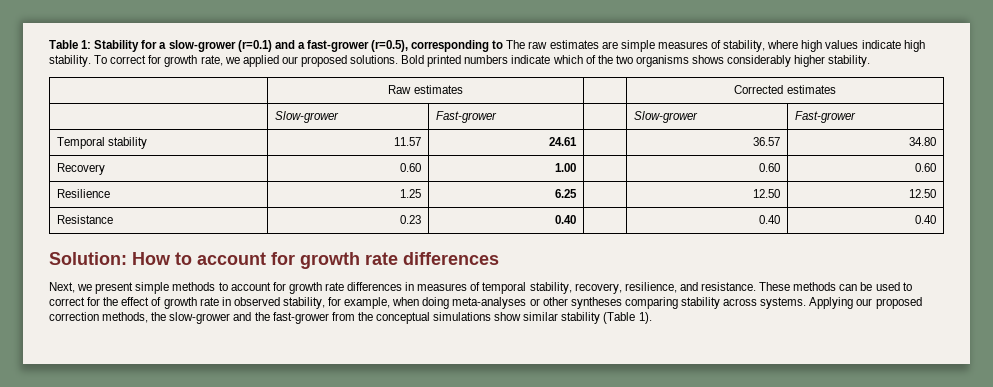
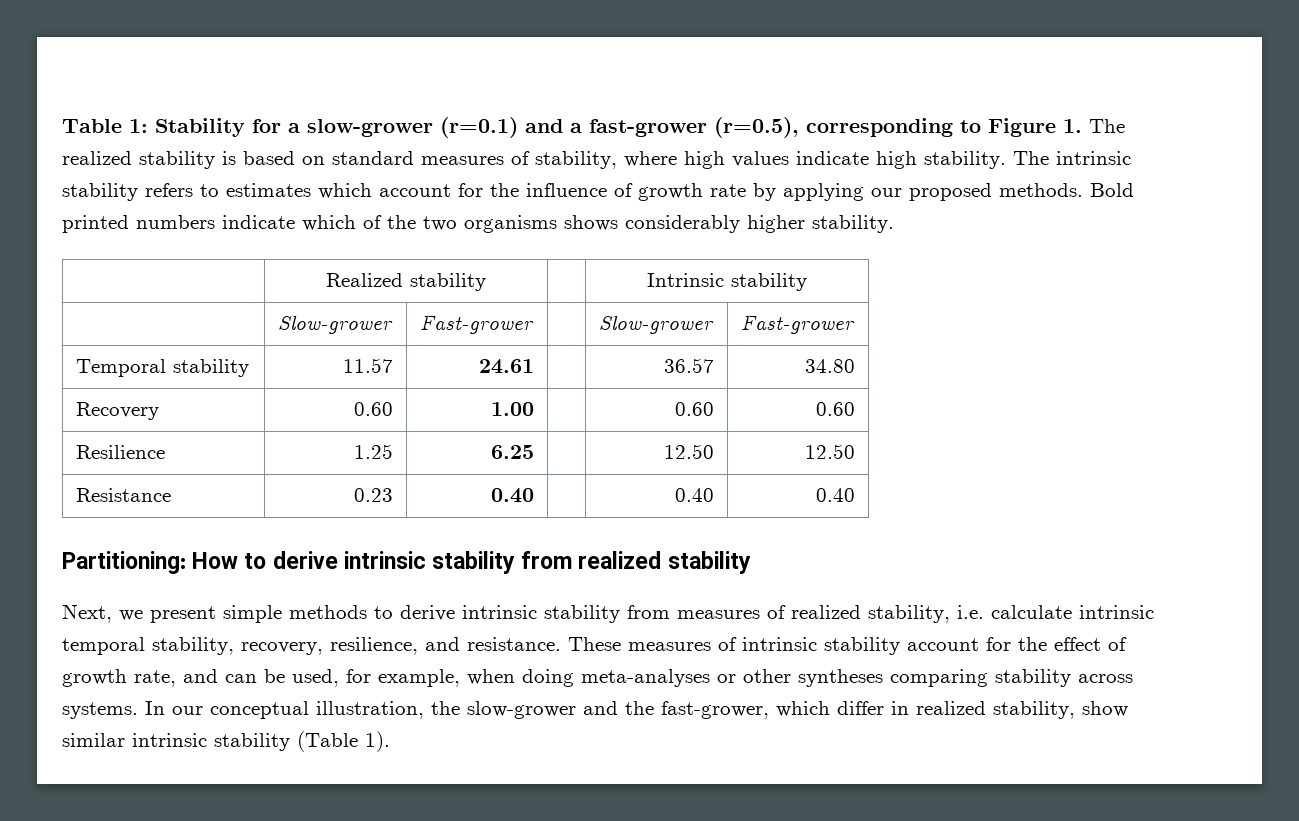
[506,40,655,52] The raw estimates are simple -> [988,118,1125,137] [62,151,414,169] Figure 1. The realized stability is based on standard
[94,55,399,67] To correct for growth rate, we applied our proposed solutions. -> [1013,151,1131,165] [62,183,1083,201] The intrinsic stability refers to estimates which account for the influence of growth rate by applying our proposed methods.
[388,85,463,94] [734,85,836,94] Raw estimates | | Corrected estimates -> [326,273,487,291] [647,273,807,291] Realized stability | | Intrinsic stability
[49,252,127,265] Solution: -> [62,551,186,574] Partitioning:
[197,252,499,269] account for growth rate differences -> [272,551,751,574] derive intrinsic stability from realized stability
[230,282,481,294] account for growth rate differences in measures of -> [400,605,1154,623] derive intrinsic stability from measures of realized stability, i.e. calculate intrinsic
[793,282,912,291] [49,297,85,306] methods can be used to correct -> [628,637,979,655] measures of intrinsic stability account
[199,297,325,309] rate in observed stability, -> [134,669,339,687] rate, and can be used,
[809,297,922,309] [49,312,492,324] Applying our proposed correction methods, the slow-grower and the fast-grower from the conceptual simulations -> [145,701,1075,719] In our conceptual illustration, the slow-grower and the fast-grower, which differ in realized stability,
(559, 316) none -> [132,733,207,747] intrinsic

